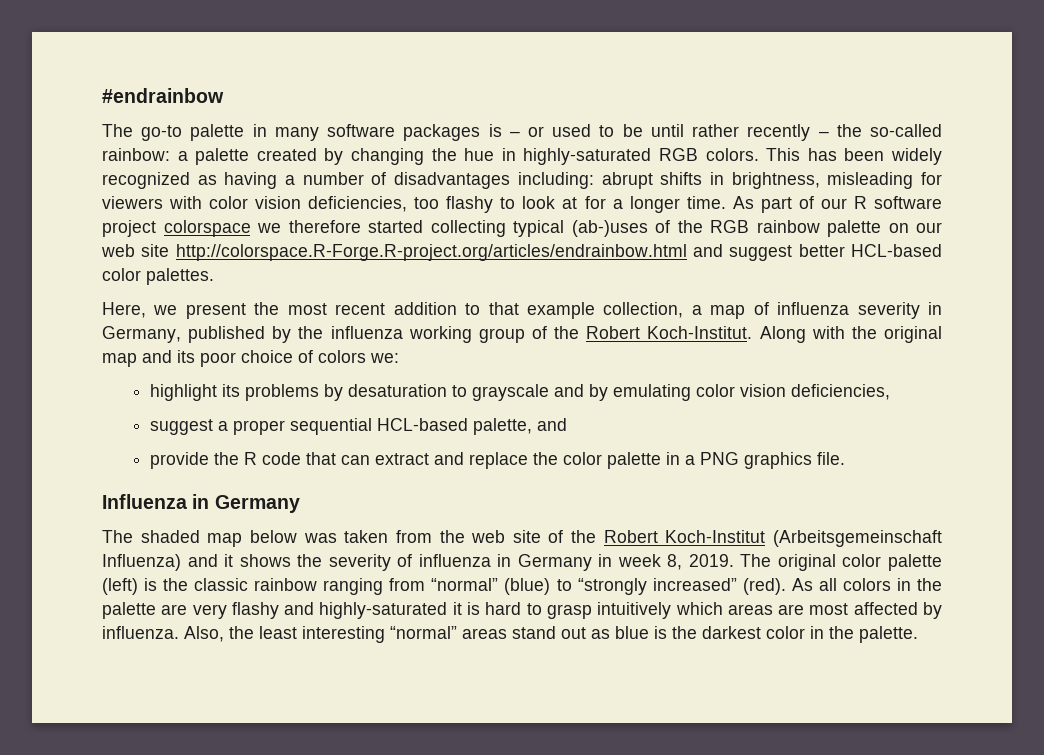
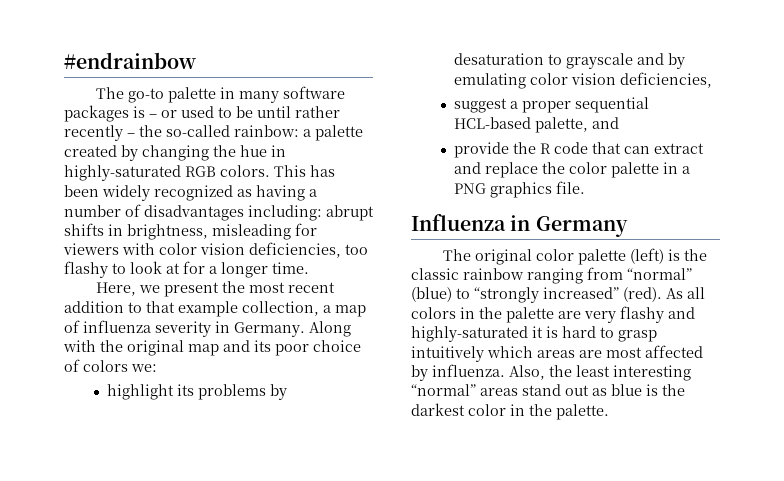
[732,196,942,213] [102,220,942,237] [101,244,943,261] [102,268,214,285] As part of our R software project colorspace we therefore started collecting typical (ab-)uses of the RGB rainbow palette on our web site http://colorspace.R-Forge.R-project.org/articles/endrainbow.html and suggest better HCL-based color palettes. -> (309, 268) none
[102,326,753,343] Germany, published by the influenza working group of the Robert Koch-Institut. -> [234,322,305,337] Germany.
[140,530,942,547] [102,554,772,571] shaded map below was taken from the web site of the Robert Koch-Institut (Arbeitsgemeinschaft Influenza) and it shows the severity of influenza in Germany in week 8, 2019. The -> (471, 255) none

